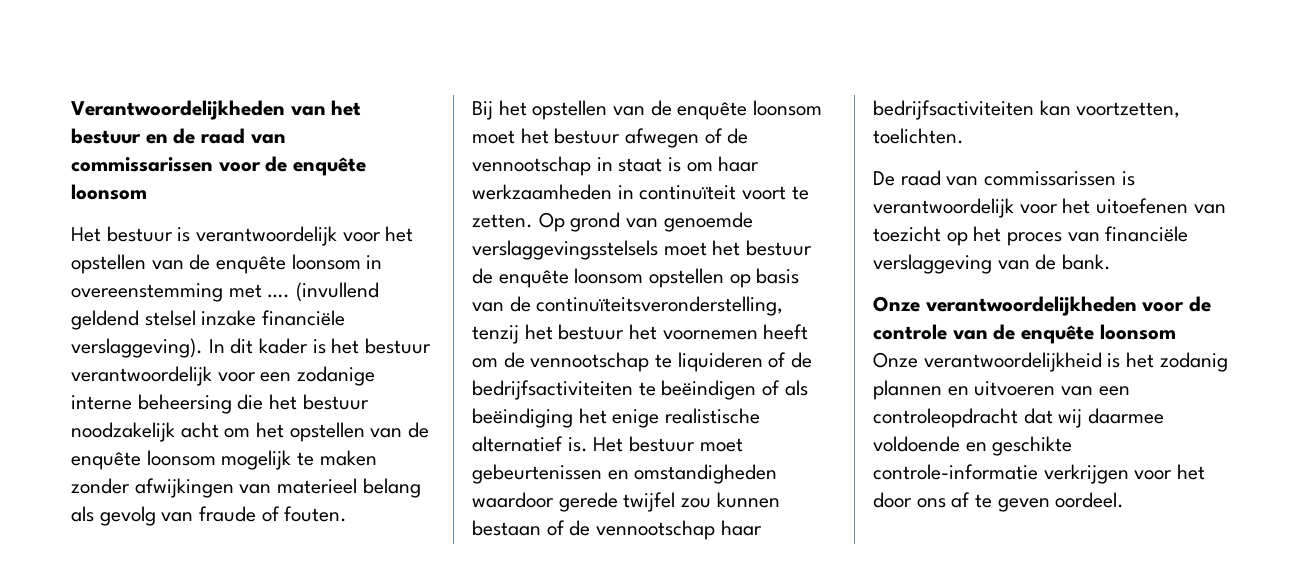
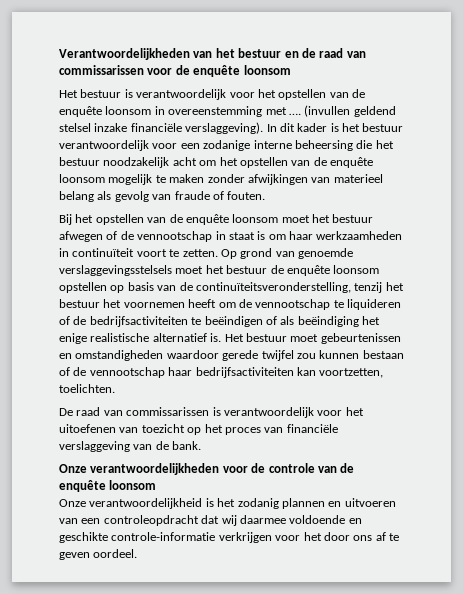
[296,282,380,302] (invullend -> [304,105,351,117] (invullen

